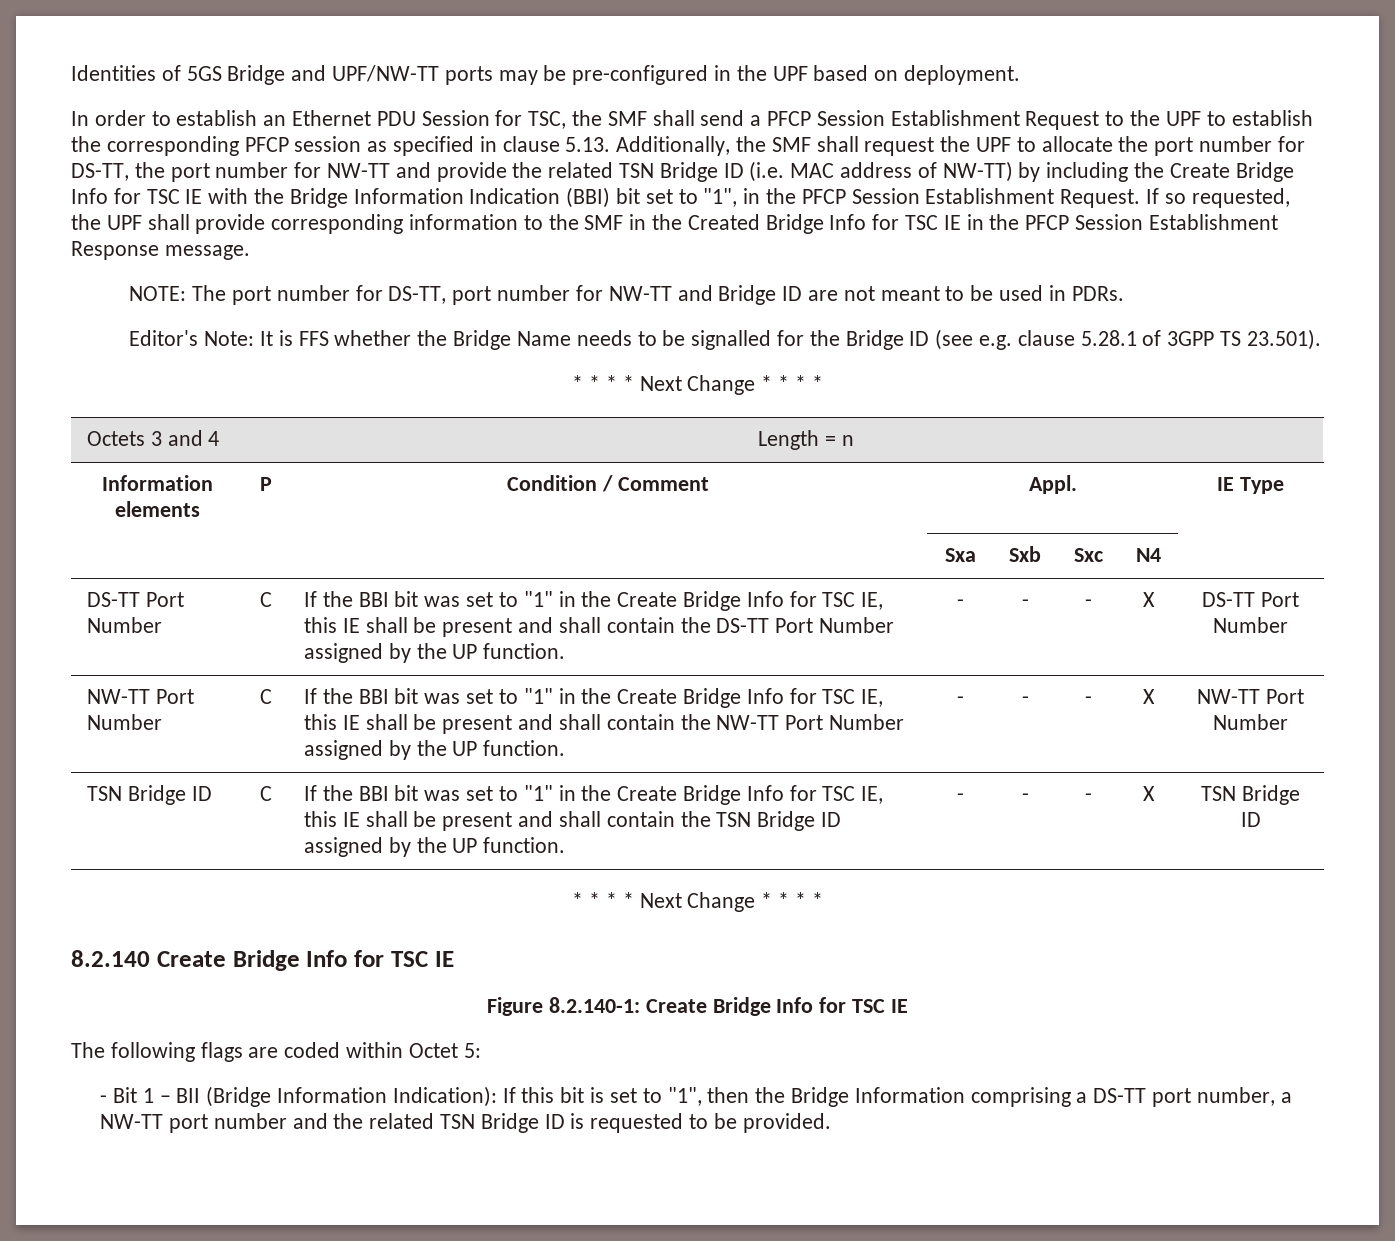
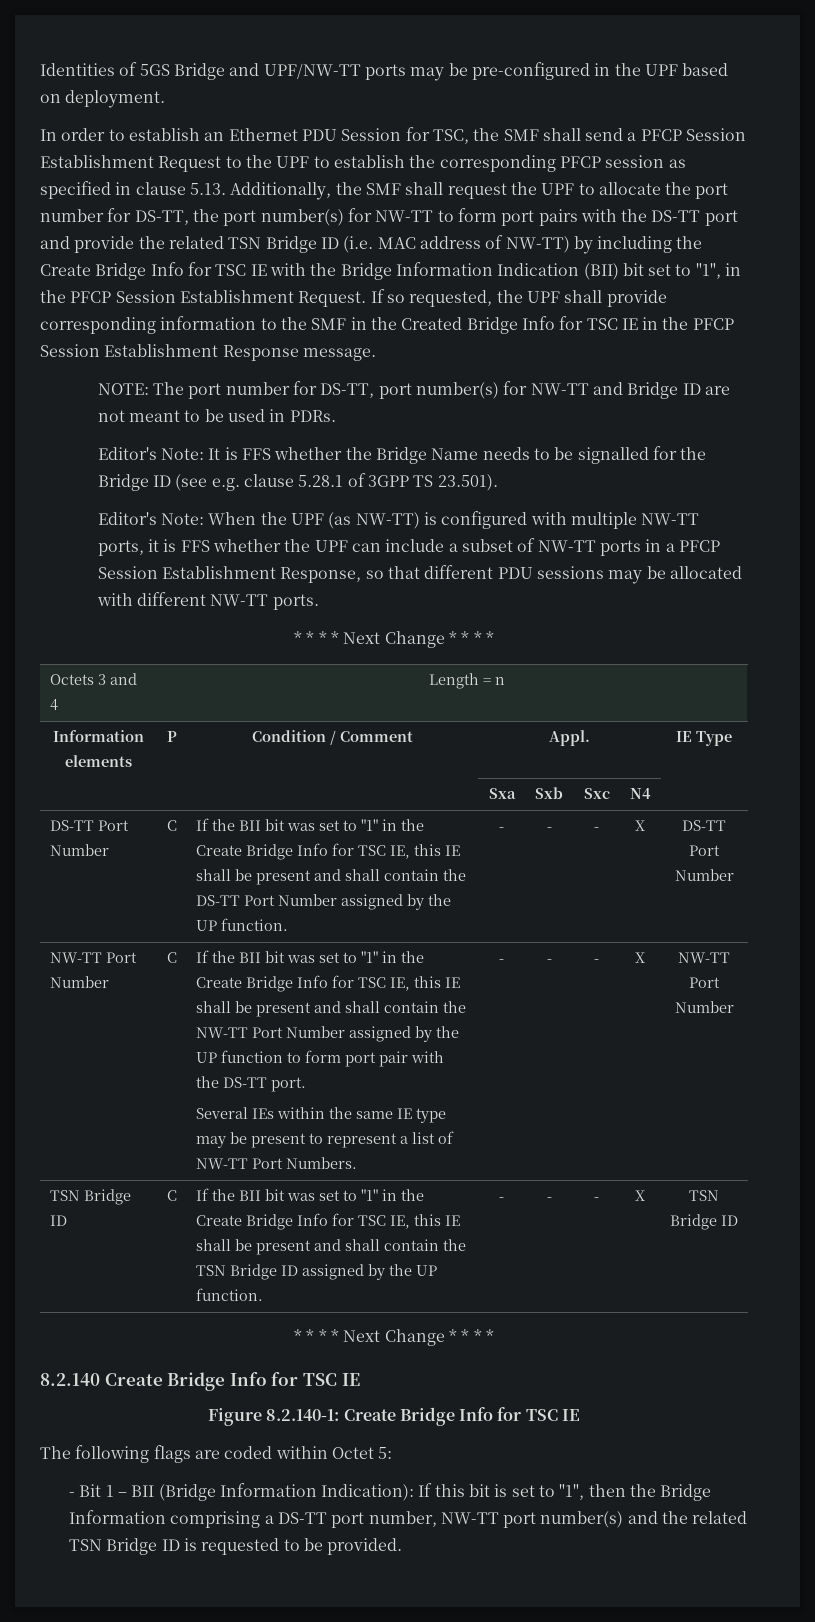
[215,162,391,178] number for NW-TT -> [260,208,738,226] number(s) for NW-TT to form port pairs with the DS-TT port
[566,187,611,208] (BBI) -> [583,263,619,280] (BII)
[497,285,571,301] number -> [416,382,500,399] number(s)
(1321, 339) none -> [97,511,700,529] [97,538,720,556] [97,565,743,584] [96,592,319,610] // Editor's Note: When the UPF (as NW-TT) is configured with multiple NW-TT ports, it is FFS whether the UPF can include a subset of NW-TT ports in a PFCP Session Establishment Response, so that different PDU sessions may be allocated with different NW-TT ports.
[358,592,389,607] BBI -> [238,820,261,831] BII
[358,689,389,704] BBI -> [238,952,261,963] BII
[483,740,566,756] function. -> [220,1050,444,1067] [195,1076,306,1092] [195,1107,446,1123] [195,1131,454,1148] [195,1157,357,1169] function to form port pair with the DS-TT port. // Several IEs within the same IE type may be present to represent a list of NW-TT Port Numbers.
[358,786,389,801] BBI -> [238,1190,261,1201] BII
[1280,1092,1292,1103] a -> (437, 1519) none
[213,1113,287,1129] number -> [540,1511,624,1528] number(s)

